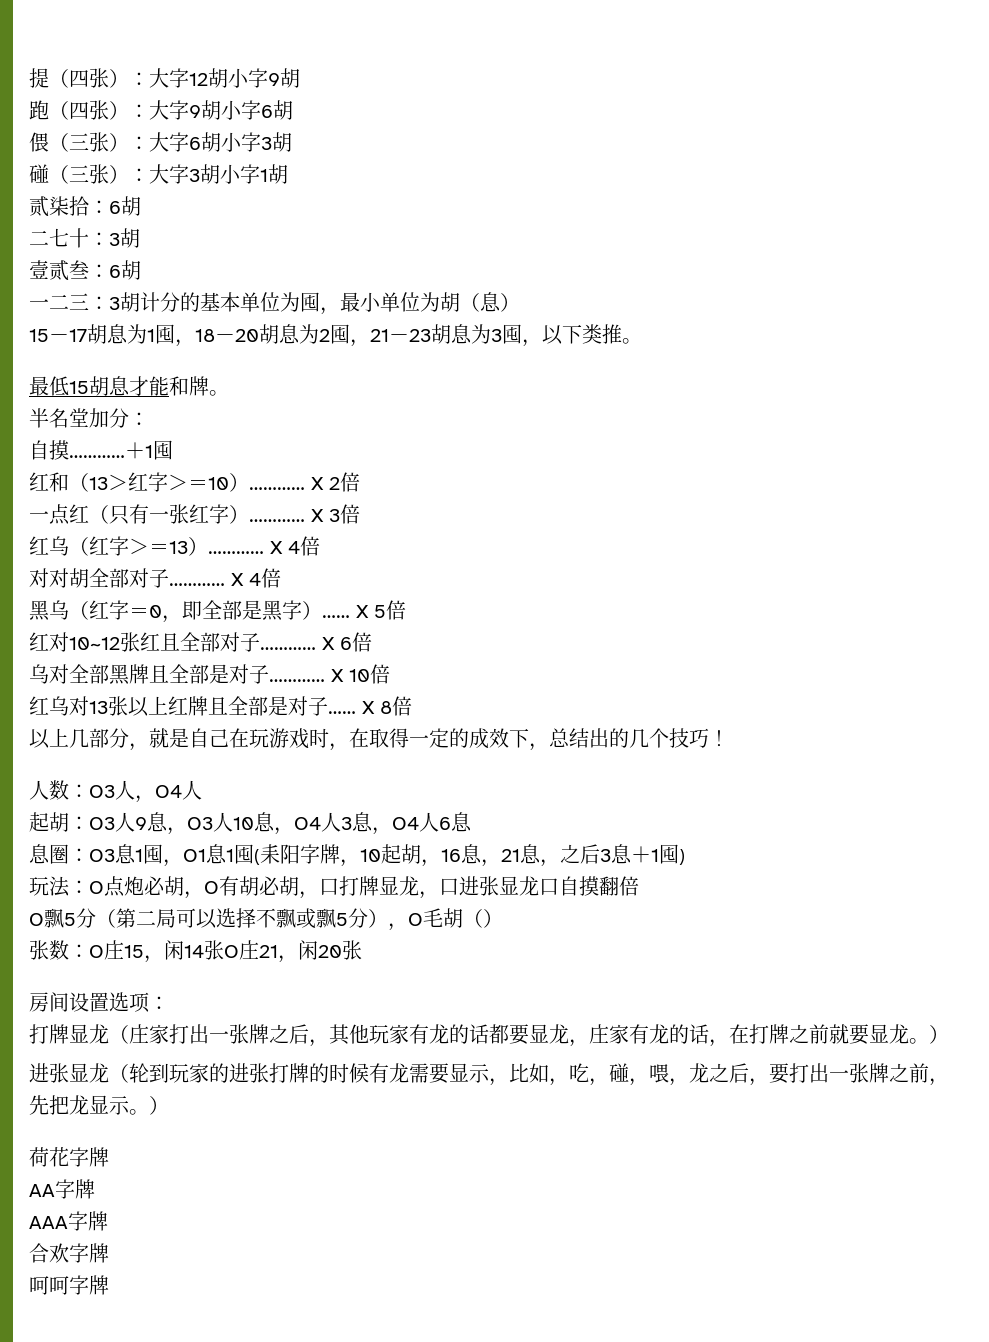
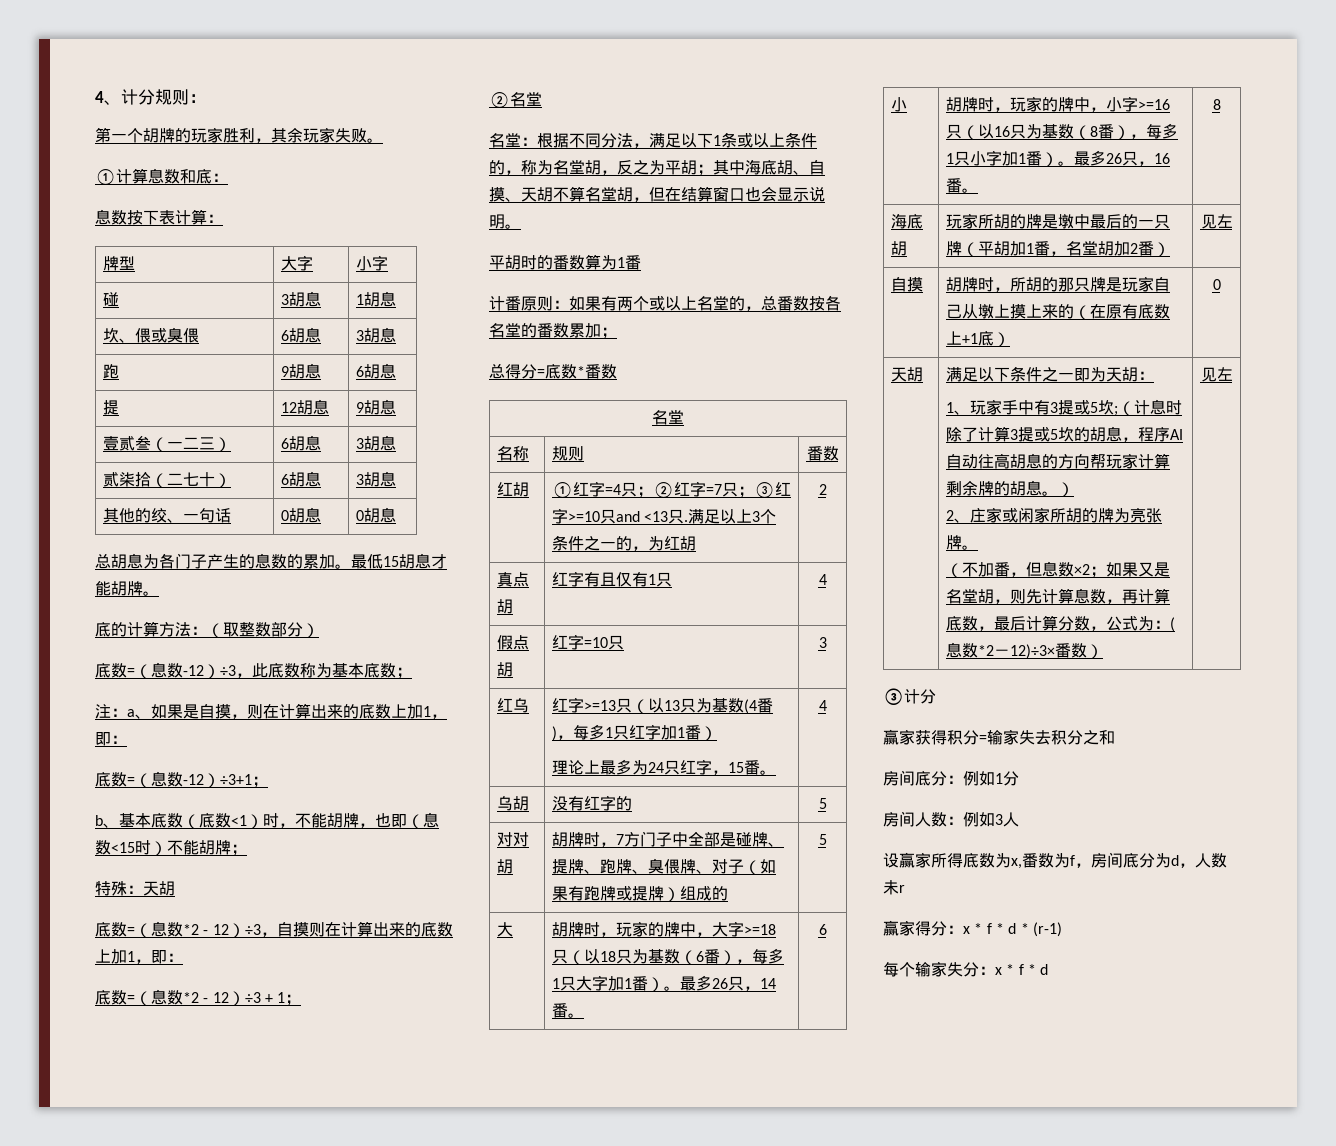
[29,68,300,88] [29,100,293,120] [29,132,292,152] [29,164,288,184] [29,196,141,217] [29,228,140,248] [29,260,141,281] [29,292,520,315] [29,324,642,347] 提（四张）：大字12胡小字9胡 // 跑（四张）：大字9胡小字6胡 // 偎（三张）：大字6胡小字3胡 // 碰（三张）：大字3胡小字1胡 // 贰柒拾：6胡 // 二七十：3胡 // 壹贰叁：6胡 // 一二三：3胡计分的基本单位为囤，最小单位为胡（息） // 15－17胡息为1囤，18－20胡息为2囤，21－23胡息为3囤，以下类推。 // -> [95,89,206,105] [95,127,383,143] [95,168,228,185] [95,209,223,225] [102,256,135,271] [280,255,313,271] [355,255,388,271] [102,292,119,307] [280,291,321,307] [355,291,396,307] [102,327,199,343] [280,327,321,343] [355,327,396,343] [102,364,119,379] [280,363,321,379] [355,363,396,379] [102,400,119,415] [280,399,329,415] [355,399,396,415] [102,435,231,452] [280,435,321,451] [355,435,396,451] [102,471,231,488] [280,471,321,487] [355,471,396,487] [102,508,231,523] [280,507,321,523] [355,507,396,523] [95,553,351,569] 4、计分规则： // 第一个胡牌的玩家胜利，其余玩家失败。 // ①计算息数和底： // 息数按下表计算： // 牌型 | 大字 | 小字 // 碰 | 3胡息 | 1胡息 // 坎、偎或臭偎 | 6胡息 | 3胡息 // 跑 | 9胡息 | 6胡息 // 提 | 12胡息 | 9胡息 // 壹贰叁（一二三） | 6胡息 | 3胡息 // 贰柒拾（二七十） | 6胡息 | 3胡息 // 其他的绞、一句话 | 0胡息 | 0胡息 // 总胡息为各门子产生的息数的累加。
[169,376,229,396] [29,408,149,428] [29,440,173,460] [29,472,360,492] [29,504,360,525] [29,536,320,556] [29,568,281,588] [29,600,406,623] [29,632,372,652] [29,664,390,685] [29,696,412,717] [29,728,729,751] [29,780,202,803] [29,812,472,835] [29,844,685,867] [29,876,639,899] [29,908,503,931] [29,940,362,963] [29,992,169,1013] [29,1024,949,1047] [29,1063,949,1086] [29,1095,169,1115] [29,1147,109,1167] [29,1179,95,1199] [29,1211,108,1231] [29,1243,109,1263] [29,1275,109,1295] 和牌。 // 半名堂加分： // 自摸…………＋1囤 // 红和（13＞红字＞＝10）………… X 2倍 // 一点红（只有一张红字）………… X 3倍 // 红乌（红字＞＝13）………… X 4倍 // 对对胡全部对子………… X 4倍 // 黑乌（红字＝0，即全部是黑字）…… X 5倍 // 红对10~12张红且全部对子………… X 6倍 // 乌对全部黑牌且全部是对子………… X 10倍 // 红乌对13张以上红牌且全部是对子…… X 8倍 // 以上几部分，就是自己在玩游戏时，在取得一定的成效下，总结出的几个技巧！ // 人数：O3人，O4人 // 起胡：O3人9息，O3人10息，O4人3息，O4人6息 // 息圈：O3息1囤，O1息1囤(耒阳字牌，10起胡，16息，21息，之后3息＋1囤) // 玩法：O点炮必胡，O有胡必胡，口打牌显龙，口进张显龙口自摸翻倍 // O飘5分（第二局可以选择不飘或飘5分），O毛胡（） // 张数：O庄15，闲14张O庄21，闲20张 // 房间设置选项： // 打牌显龙（庄家打出一张牌之后，其他玩家有龙的话都要显龙，庄家有龙的话，在打牌之前就要显龙。） // 进张显龙（轮到玩家的进张打牌的时候有龙需要显示，比如，吃，碰，喂，龙之后，要打出一张牌之前，先把龙显示。） // 荷花字牌 // AA字牌 // AAA字牌 // 合欢字牌 // 呵呵字牌 -> [111,581,159,596] [95,621,319,638] [95,662,412,679] [95,703,447,719] [95,732,127,746] [95,771,268,788] [95,812,439,829] [95,840,247,856] [95,881,175,896] [95,921,453,938] [95,949,183,964] [95,989,302,1006] [489,92,542,108] [489,132,817,148] [489,160,825,176] [489,186,825,202] [489,214,521,229] [489,254,641,270] [489,295,841,311] [489,323,617,339] [489,364,617,379] [652,410,684,425] [496,446,529,461] [551,446,584,461] [806,446,839,461] [496,482,529,497] [551,481,791,498] [551,508,777,524] [551,535,696,551] [818,484,827,495] [496,572,529,587] [496,599,513,614] [551,571,672,587] [818,574,827,585] [496,635,529,650] [496,662,513,677] [551,634,624,650] [818,637,827,648] [496,698,529,713] [551,697,773,714] [551,724,717,741] [551,759,776,775] [818,700,827,711] [496,796,529,811] [551,795,632,811] [818,798,827,809] [496,832,529,847] [496,859,513,874] [551,831,784,847] [551,858,776,875] [551,886,728,902] [818,834,827,845] [496,922,513,937] [551,921,776,937] [551,948,784,965] [551,975,776,992] [551,1003,584,1018] [818,924,827,935] [890,97,907,112] [945,96,1170,112] [945,123,1178,140] [945,150,1170,167] [945,178,978,193] [1212,99,1221,110] [890,214,923,229] [890,241,907,256] [945,213,1170,229] [945,241,1170,257] [1200,214,1233,229] [890,277,923,292] [945,276,1170,292] [945,304,1170,320] [945,331,1010,347] [1212,279,1221,290] [890,367,923,382] [945,366,1154,382] [945,399,1182,416] [945,426,1183,442] [945,453,1170,469] [945,480,1074,497] [945,507,1162,523] [945,535,978,550] [945,561,1170,578] [945,588,1170,604] [945,615,1175,632] [945,642,1103,659] [1200,367,1233,382] [883,688,936,705] [883,729,1115,745] [883,770,1019,786] [883,811,1019,827] [883,852,1227,869] [883,880,905,895] [883,920,1062,937] [883,961,1049,977] 胡牌。 // 底的计算方法：（取整数部分） // 底数=（息数-12）÷3，此底数称为基本底数； // 注：a、如果是自摸，则在计算出来的底数上加1，即： // 底数=（息数-12）÷3+1； // b、基本底数（底数<1）时，不能胡牌，也即（息数<15时）不能胡牌； // 特殊：天胡 // 底数=（息数*2 - 12）÷3，自摸则在计算出来的底数上加1，即： // 底数=（息数*2 - 12）÷3 + 1； // ②名堂 // 名堂：根据不同分法，满足以下1条或以上条件的，称为名堂胡，反之为平胡；其中海底胡、自摸、天胡不算名堂胡，但在结算窗口也会显示说明。 // 平胡时的番数算为1番 // 计番原则：如果有两个或以上名堂的，总番数按各名堂的番数累加； // 总得分=底数*番数 // 名堂 // 名称 | 规则 | 番数 // 红胡 | ①红字=4只；②红字=7只；③红字>=10只and <13只.满足以上3个条件之一的，为红胡 | 2 // 真点胡 | 红字有且仅有1只 | 4 // 假点胡 | 红字=10只 | 3 // 红乌 | 红字>=13只（以13只为基数(4番)，每多1只红字加1番） // 理论上最多为24只红字，15番。 | 4 // 乌胡 | 没有红字的 | 5 // 对对胡 | 胡牌时，7方门子中全部是碰牌、提牌、跑牌、臭偎牌、对子（如果有跑牌或提牌）组成的 | 5 // 大 | 胡牌时，玩家的牌中，大字>=18只（以18只为基数（6番），每多1只大字加1番）。最多26只，14番。 | 6 // 小 | 胡牌时，玩家的牌中，小字>=16只（以16只为基数（8番），每多1只小字加1番）。最多26只，16番。 | 8 // 海底胡 | 玩家所胡的牌是墩中最后的一只牌（平胡加1番，名堂胡加2番） | 见左 // 自摸 | 胡牌时，所胡的那只牌是玩家自己从墩上摸上来的（在原有底数上+1底） | 0 // 天胡 | 满足以下条件之一即为天胡： // 1、玩家手中有3提或5坎;（计息时除了计算3提或5坎的胡息，程序AI自动往高胡息的方向帮玩家计算剩余牌的胡息。） // 2、庄家或闲家所胡的牌为亮张牌。 // （不加番，但息数×2；如果又是名堂胡，则先计算息数，再计算底数，最后计算分数，公式为：(息数*2－12)÷3×番数） | 见左 // ③计分 // 赢家获得积分=输家失去积分之和 // 房间底分：例如1分 // 房间人数：例如3人 // 设赢家所得底数为x,番数为f，房间底分为d，人数未r // 赢家得分：x * f * d * (r-1) // 每个输家失分：x * f * d

